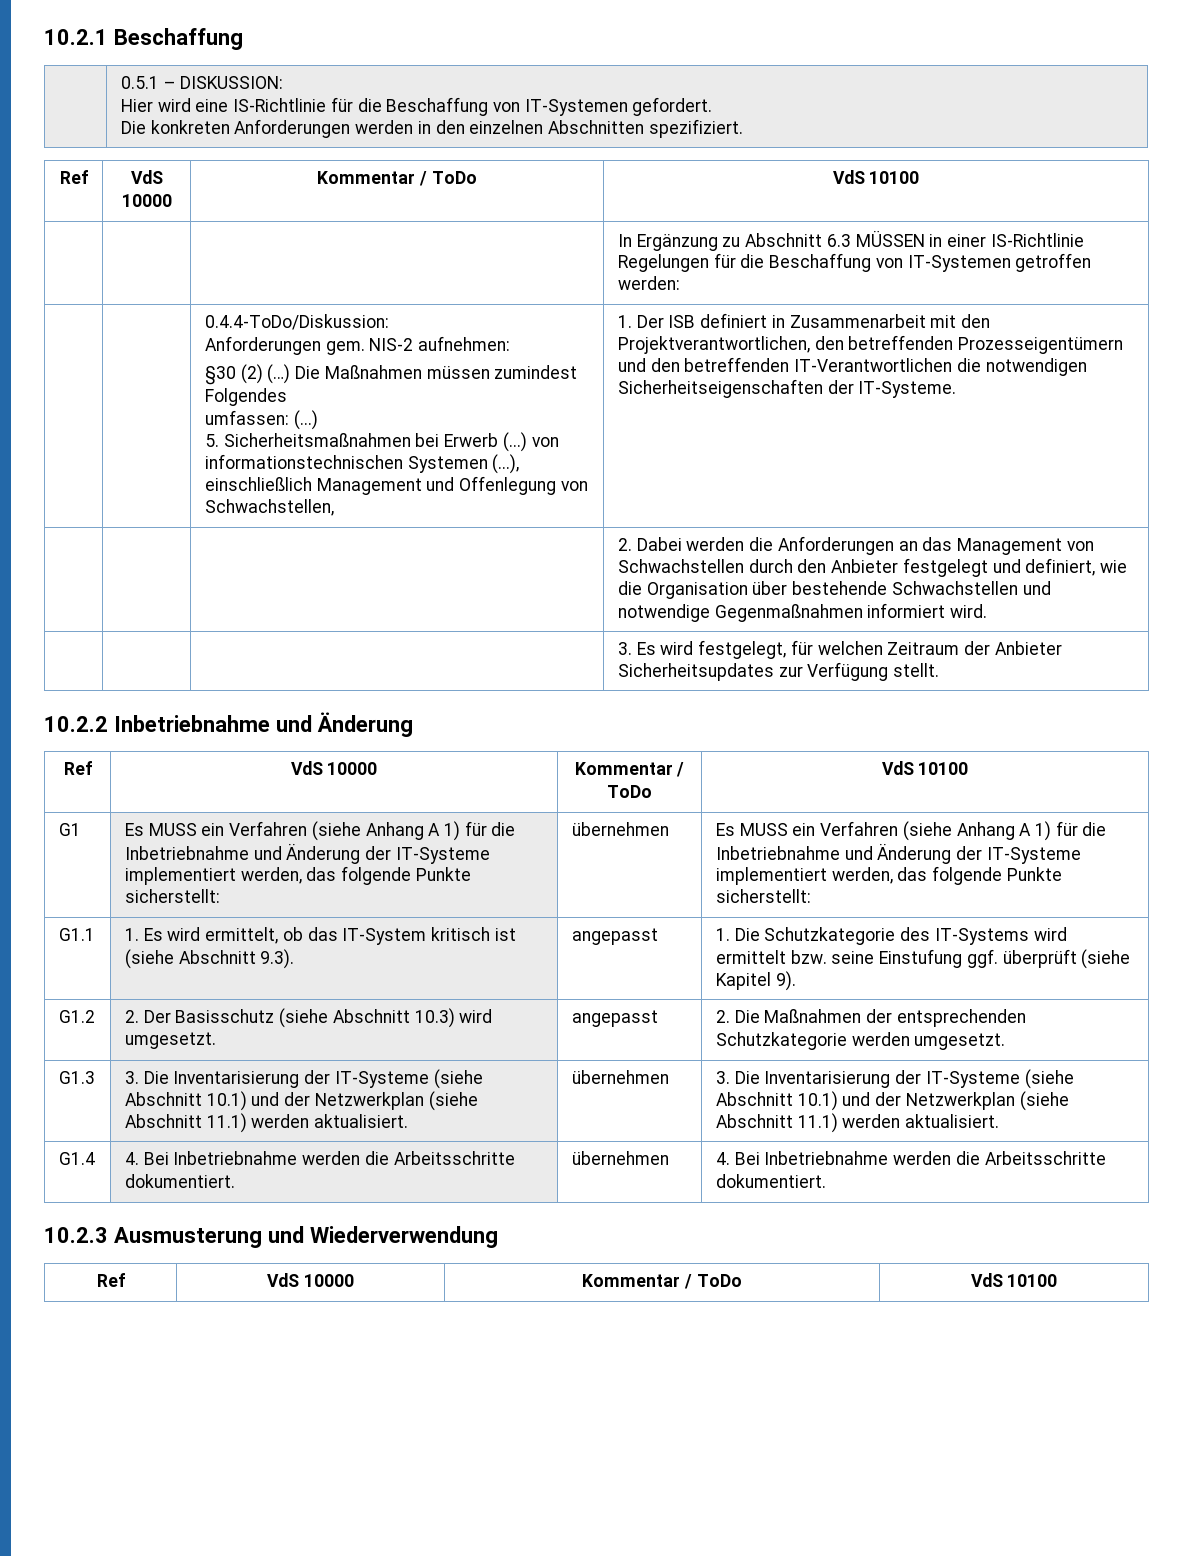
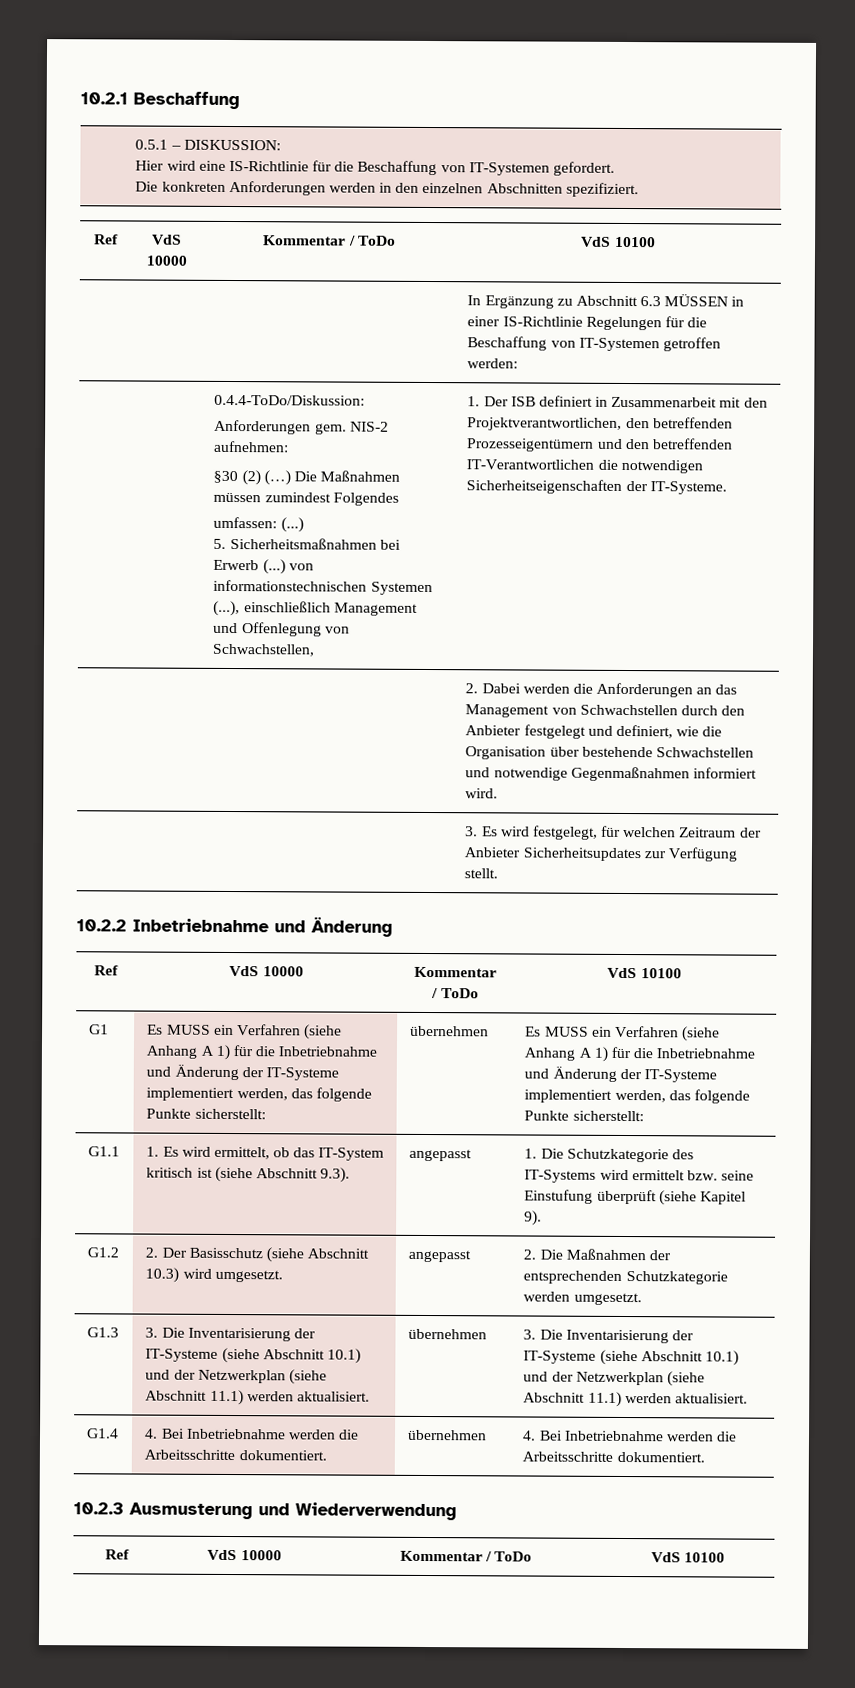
[966,949,998,968] ggf. -> (594, 1196) none

